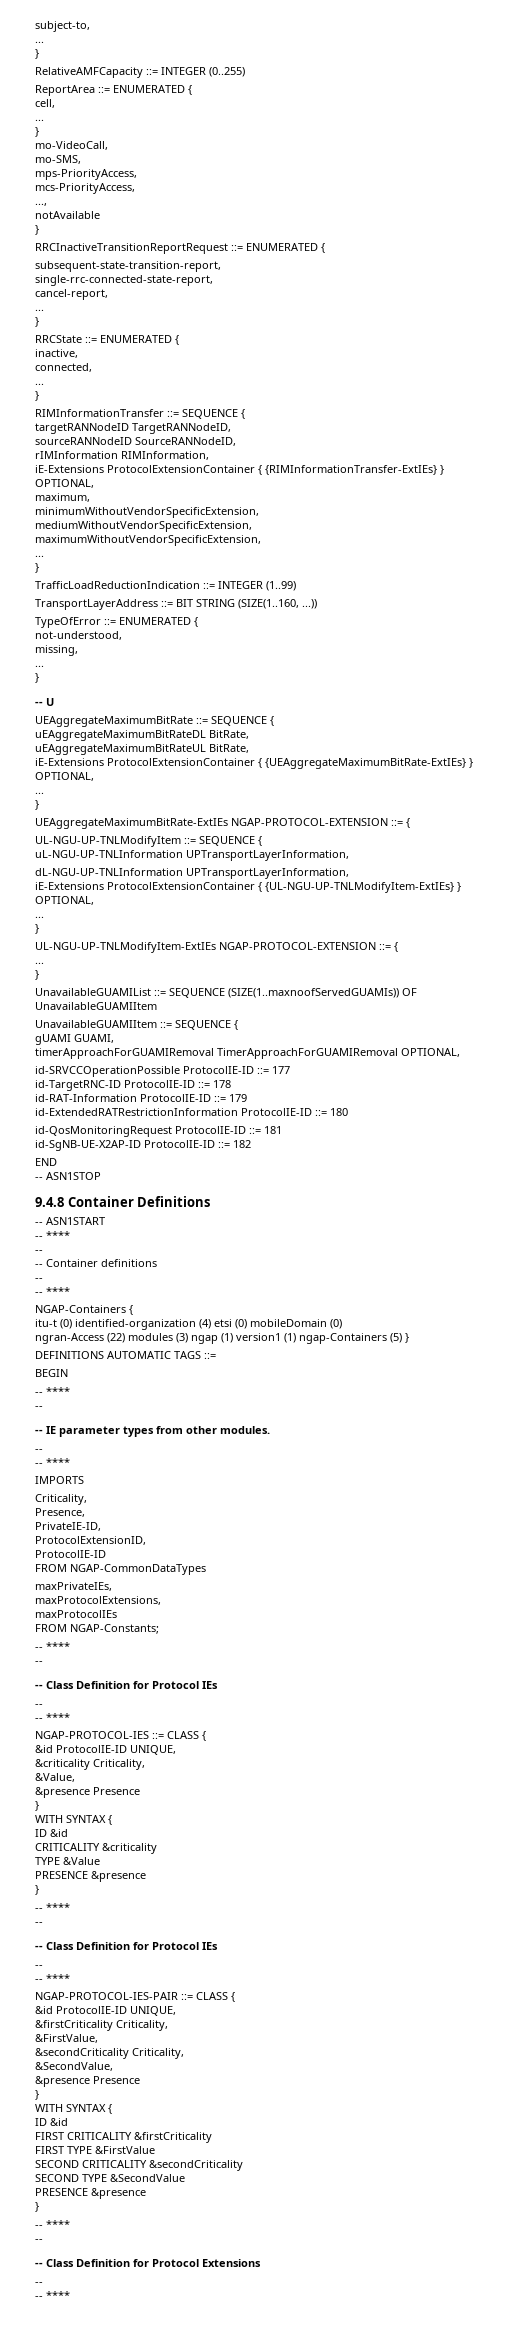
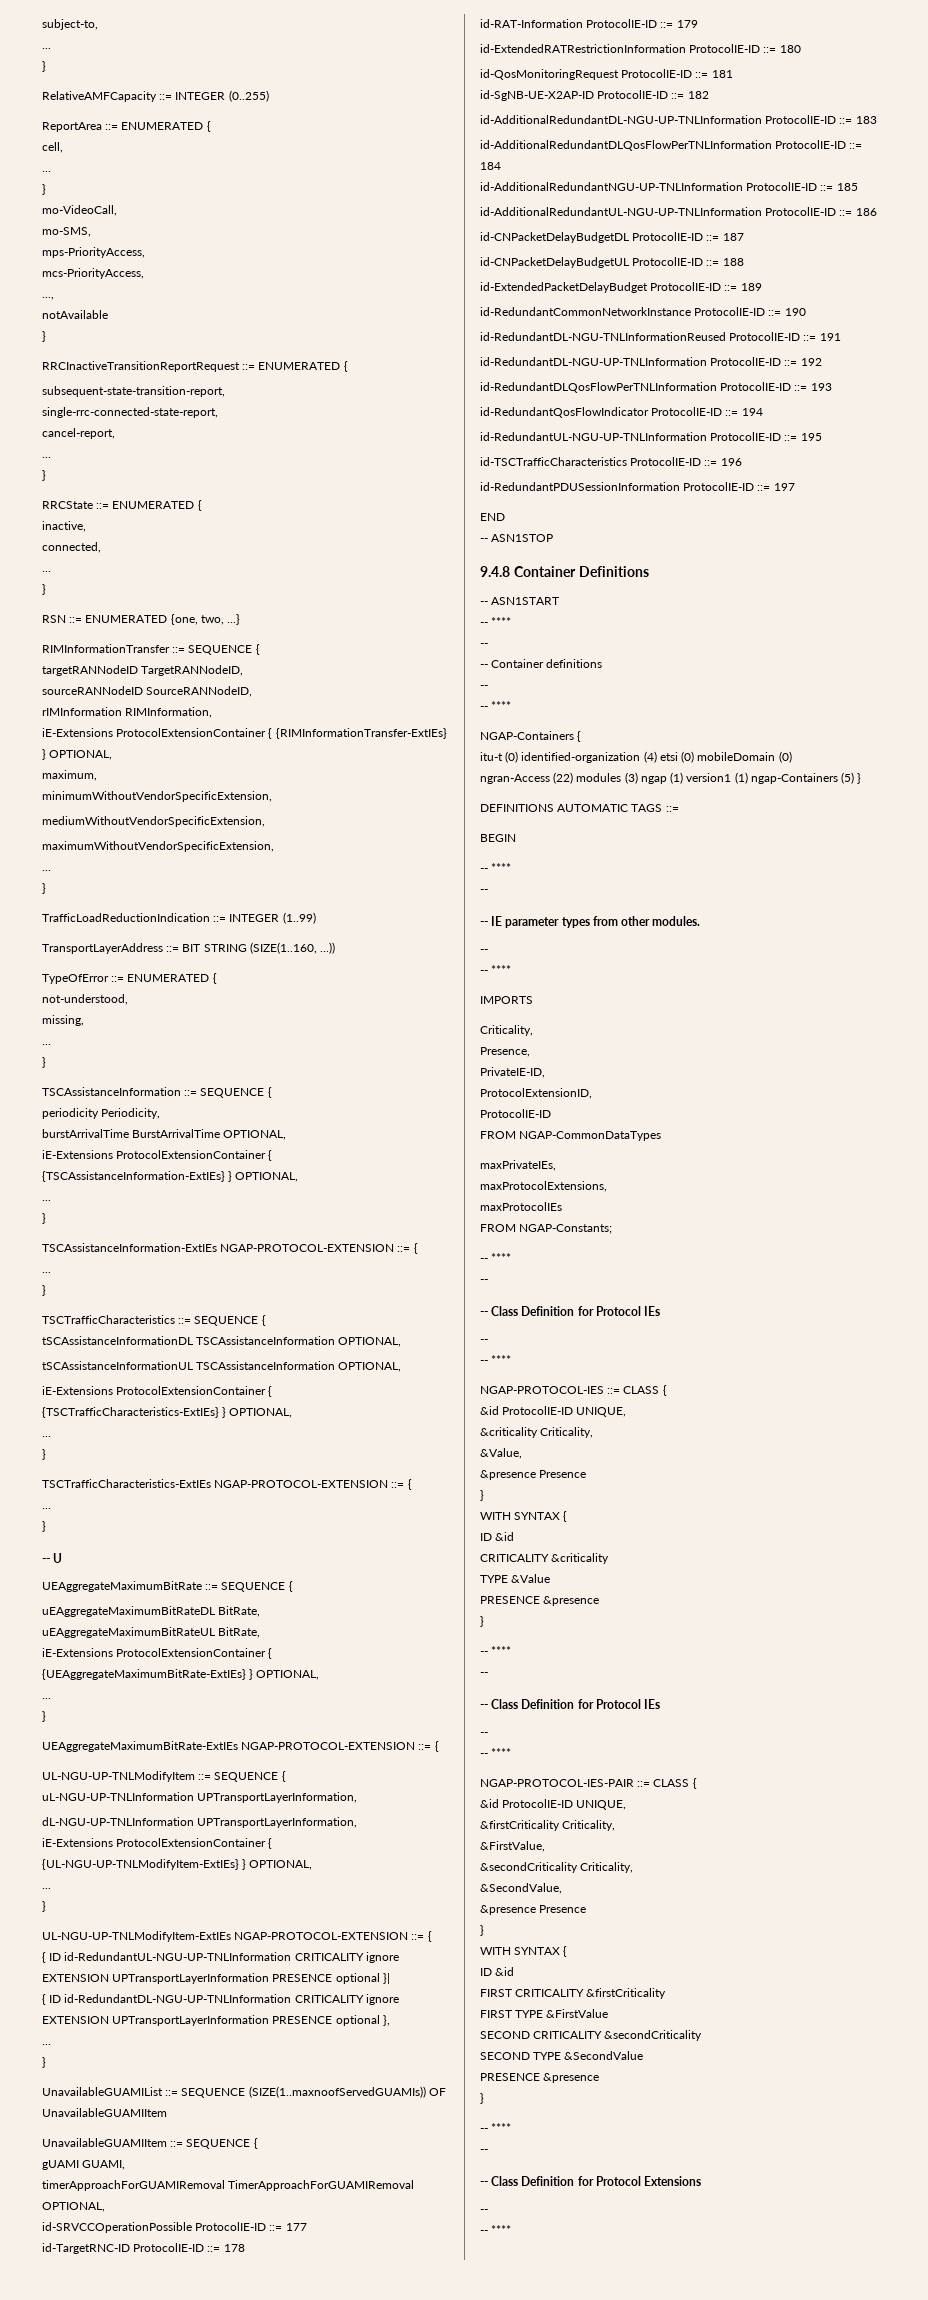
(39, 396) none -> [42,614,241,625] // RSN ::= ENUMERATED {one, two, ...}
(39, 678) none -> [42,1087,272,1098] [42,1108,161,1119] [42,1129,287,1140] [42,1150,273,1161] [42,1171,299,1182] [42,1200,51,1201] [42,1213,46,1224] [42,1243,418,1254] [42,1272,51,1273] [42,1285,46,1296] [42,1315,266,1326] [42,1336,402,1347] [42,1361,402,1372] [42,1386,273,1397] [42,1407,293,1418] [42,1436,51,1437] [42,1449,46,1460] [42,1479,412,1490] [42,1508,51,1509] [42,1521,46,1532] // TSCAssistanceInformation ::= SEQUENCE { // periodicity Periodicity, // burstArrivalTime BurstArrivalTime OPTIONAL, // iE-Extensions ProtocolExtensionContainer { {TSCAssistanceInformation-ExtIEs} } OPTIONAL, // ... // } // TSCAssistanceInformation-ExtIEs NGAP-PROTOCOL-EXTENSION ::= { // ... // } // TSCTrafficCharacteristics ::= SEQUENCE { // tSCAssistanceInformationDL TSCAssistanceInformation OPTIONAL, // tSCAssistanceInformationUL TSCAssistanceInformation OPTIONAL, // iE-Extensions ProtocolExtensionContainer { {TSCTrafficCharacteristics-ExtIEs} } OPTIONAL, // ... // } // TSCTrafficCharacteristics-ExtIEs NGAP-PROTOCOL-EXTENSION ::= { // ... // }
(398, 947) none -> [42,1952,399,1963] [42,1973,390,1984] [42,1994,399,2005] [42,2015,390,2026] // { ID id-RedundantUL-NGU-UP-TNLInformation CRITICALITY ignore EXTENSION UPTransportLayerInformation PRESENCE optional }| // { ID id-RedundantDL-NGU-UP-TNLInformation CRITICALITY ignore EXTENSION UPTransportLayerInformation PRESENCE optional },
(251, 1144) none -> [480,115,877,124] [480,140,863,151] [480,162,501,170] [480,182,858,191] [480,207,877,216] [480,232,744,243] [480,257,744,268] [480,282,762,293] [480,307,806,316] [480,332,841,341] [480,357,822,366] [480,382,832,393] [480,407,763,418] [480,432,822,441] [480,457,742,466] [480,482,795,491] // id-AdditionalRedundantDL-NGU-UP-TNLInformation ProtocolIE-ID ::= 183 // id-AdditionalRedundantDLQosFlowPerTNLInformation ProtocolIE-ID ::= 184 // id-AdditionalRedundantNGU-UP-TNLInformation ProtocolIE-ID ::= 185 // id-AdditionalRedundantUL-NGU-UP-TNLInformation ProtocolIE-ID ::= 186 // id-CNPacketDelayBudgetDL ProtocolIE-ID ::= 187 // id-CNPacketDelayBudgetUL ProtocolIE-ID ::= 188 // id-ExtendedPacketDelayBudget ProtocolIE-ID ::= 189 // id-RedundantCommonNetworkInstance ProtocolIE-ID ::= 190 // id-RedundantDL-NGU-TNLInformationReused ProtocolIE-ID ::= 191 // id-RedundantDL-NGU-UP-TNLInformation ProtocolIE-ID ::= 192 // id-RedundantDLQosFlowPerTNLInformation ProtocolIE-ID ::= 193 // id-RedundantQosFlowIndicator ProtocolIE-ID ::= 194 // id-RedundantUL-NGU-UP-TNLInformation ProtocolIE-ID ::= 195 // id-TSCTrafficCharacteristics ProtocolIE-ID ::= 196 // id-RedundantPDUSessionInformation ProtocolIE-ID ::= 197

